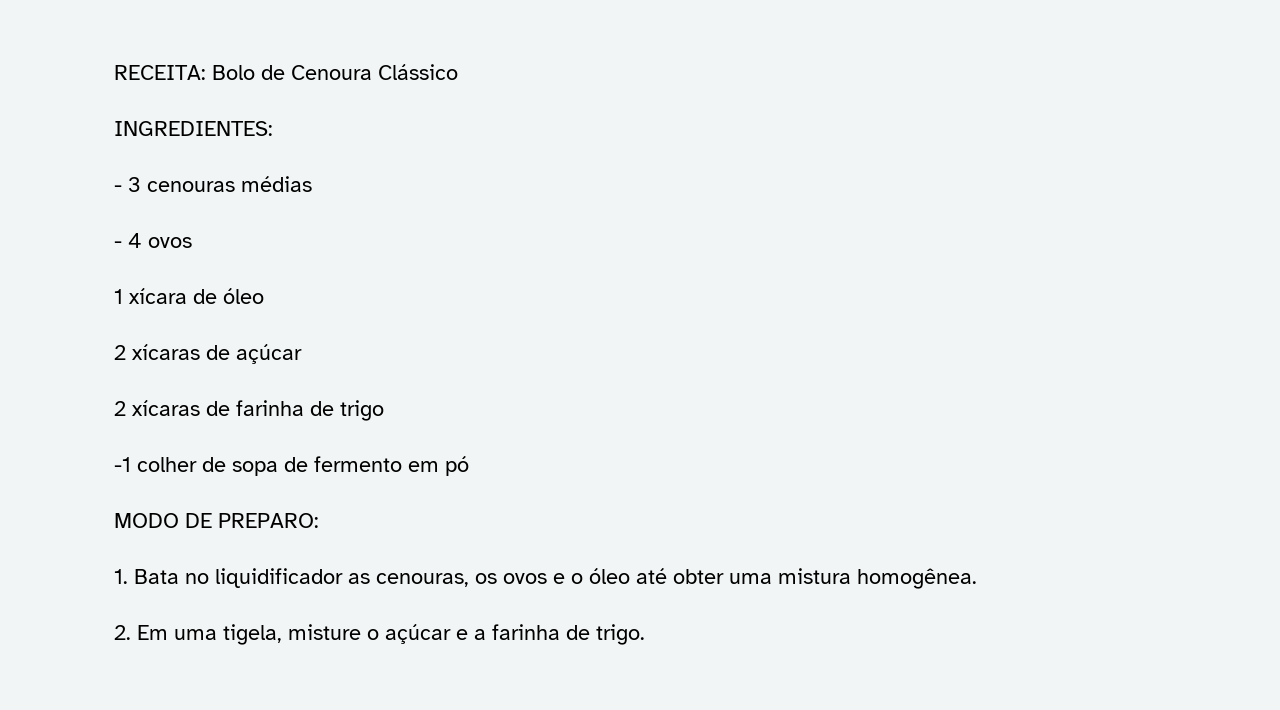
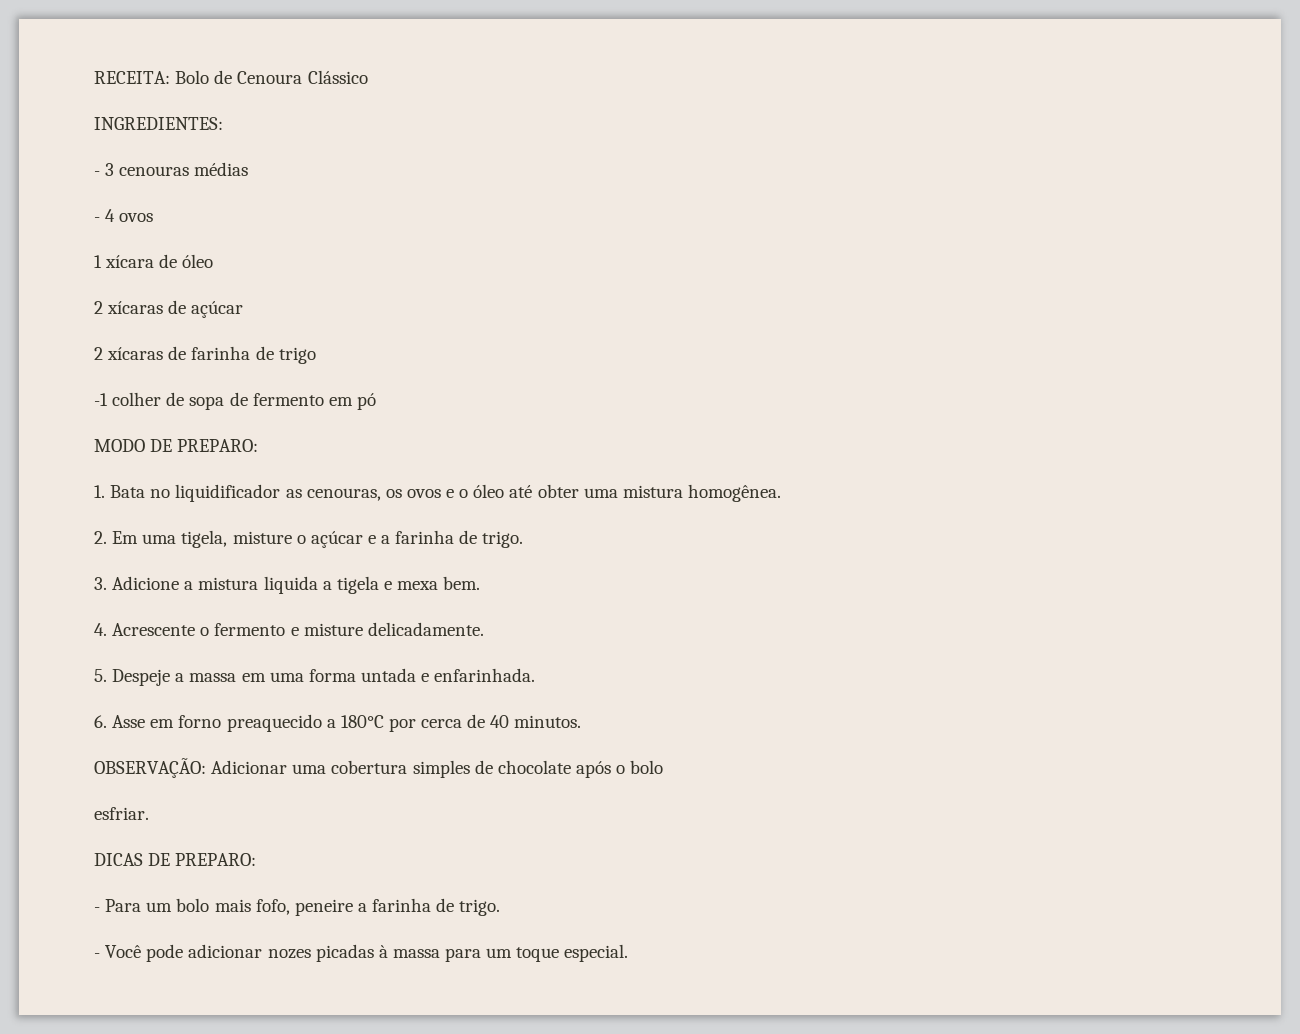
(645, 634) none -> [94,576,481,594] [94,622,484,636] [94,668,536,686] [94,714,582,732] [94,758,664,778] [94,807,149,820] [94,853,257,866] [94,898,501,916] [94,944,629,962] // 3. Adicione a mistura liquida a tigela e mexa bem. // 4. Acrescente o fermento e misture delicadamente. // 5. Despeje a massa em uma forma untada e enfarinhada. // 6. Asse em forno preaquecido a 180°C por cerca de 40 minutos. // OBSERVAÇÃO: Adicionar uma cobertura simples de chocolate após o bolo // esfriar. // DICAS DE PREPARO: // - Para um bolo mais fofo, peneire a farinha de trigo. // - Você pode adicionar nozes picadas à massa para um toque especial.

